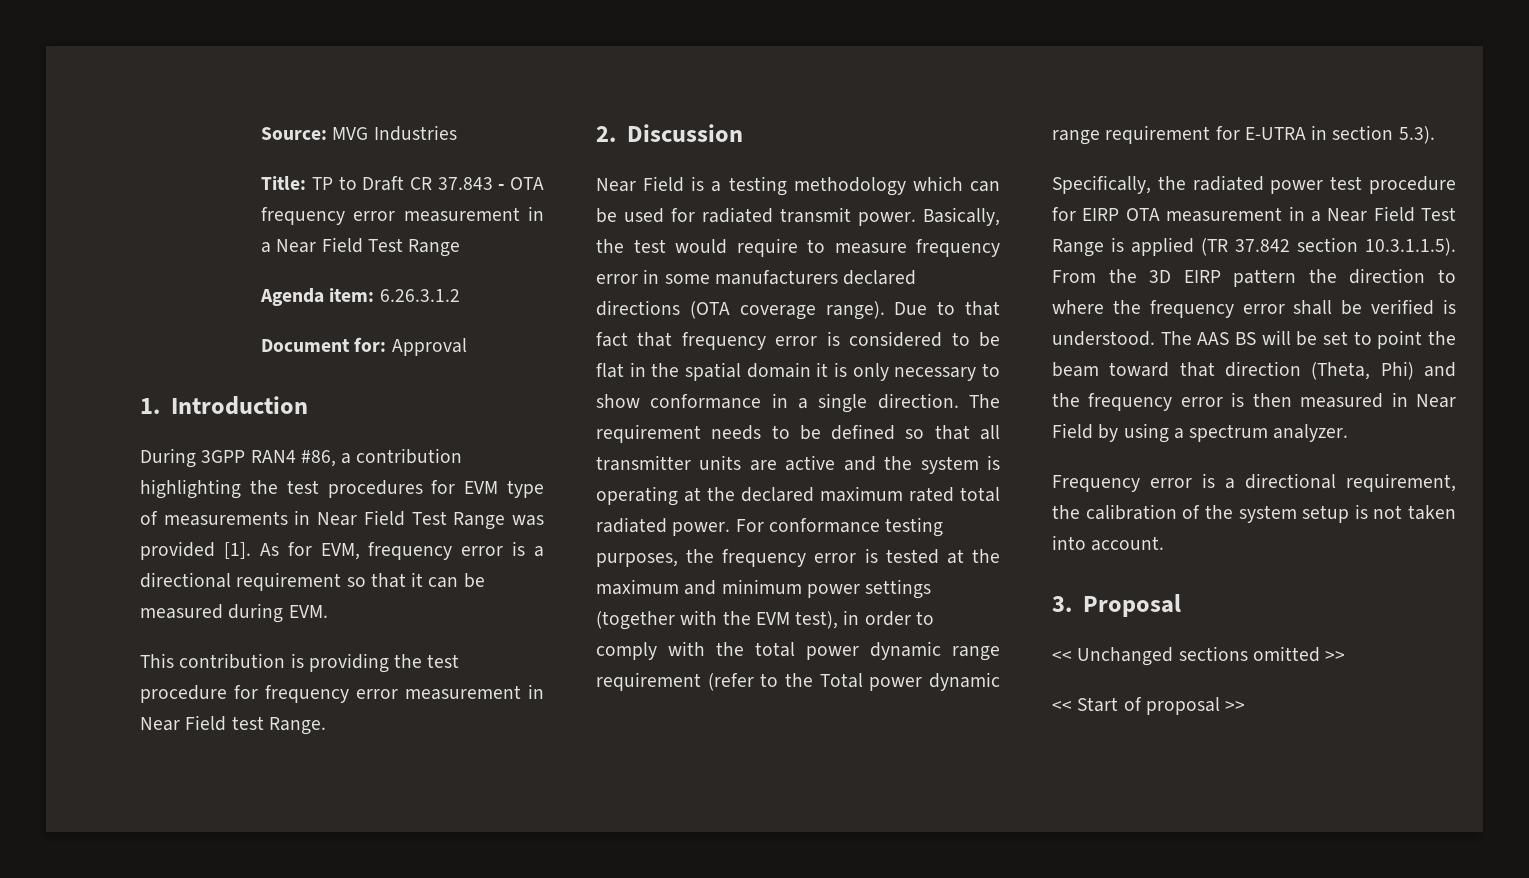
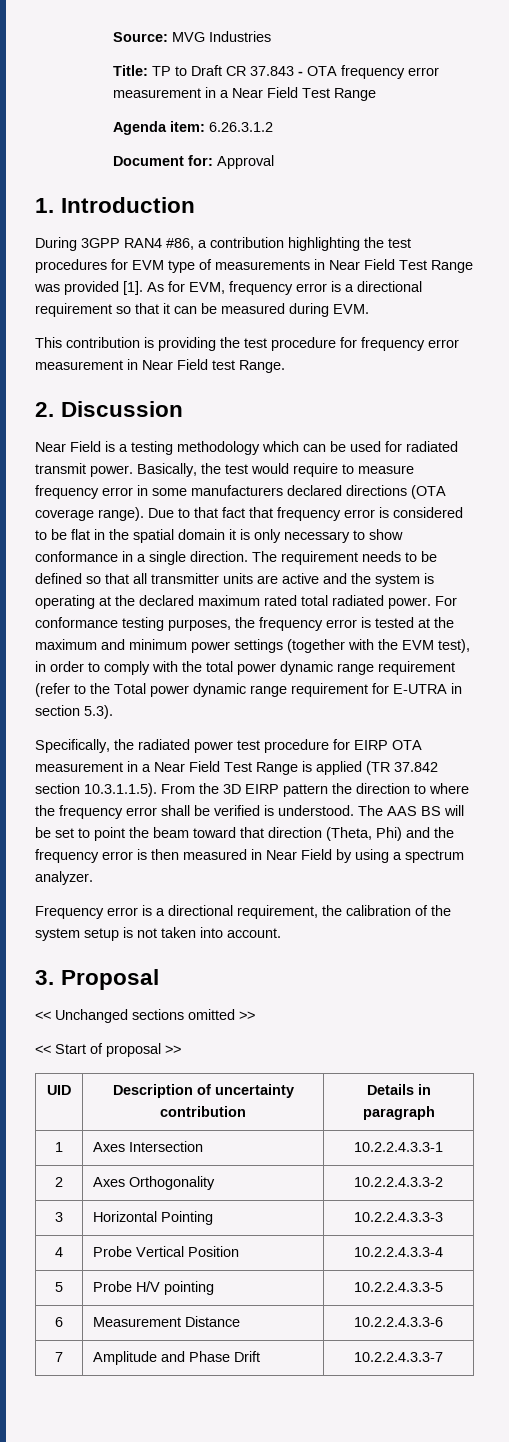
(1246, 706) none -> [47,1085,71,1095] [112,1084,294,1098] [160,1106,246,1117] [366,1084,431,1095] [362,1106,435,1120] [55,1142,63,1152] [93,1141,204,1152] [354,1142,443,1152] [55,1177,63,1187] [93,1176,216,1190] [354,1177,443,1187] [55,1212,63,1222] [93,1211,214,1225] [354,1212,443,1222] [55,1247,63,1257] [93,1246,240,1257] [354,1247,443,1257] [55,1282,63,1292] [93,1281,215,1295] [354,1282,443,1292] [55,1317,63,1327] [93,1316,241,1327] [354,1317,443,1327] [55,1352,63,1362] [93,1351,261,1365] [354,1352,443,1362] // UID | Description of uncertainty contribution | Details in paragraph // 1 | Axes Intersection | 10.2.2.4.3.3-1 // 2 | Axes Orthogonality | 10.2.2.4.3.3-2 // 3 | Horizontal Pointing | 10.2.2.4.3.3-3 // 4 | Probe Vertical Position | 10.2.2.4.3.3-4 // 5 | Probe H/V pointing | 10.2.2.4.3.3-5 // 6 | Measurement Distance | 10.2.2.4.3.3-6 // 7 | Amplitude and Phase Drift | 10.2.2.4.3.3-7

